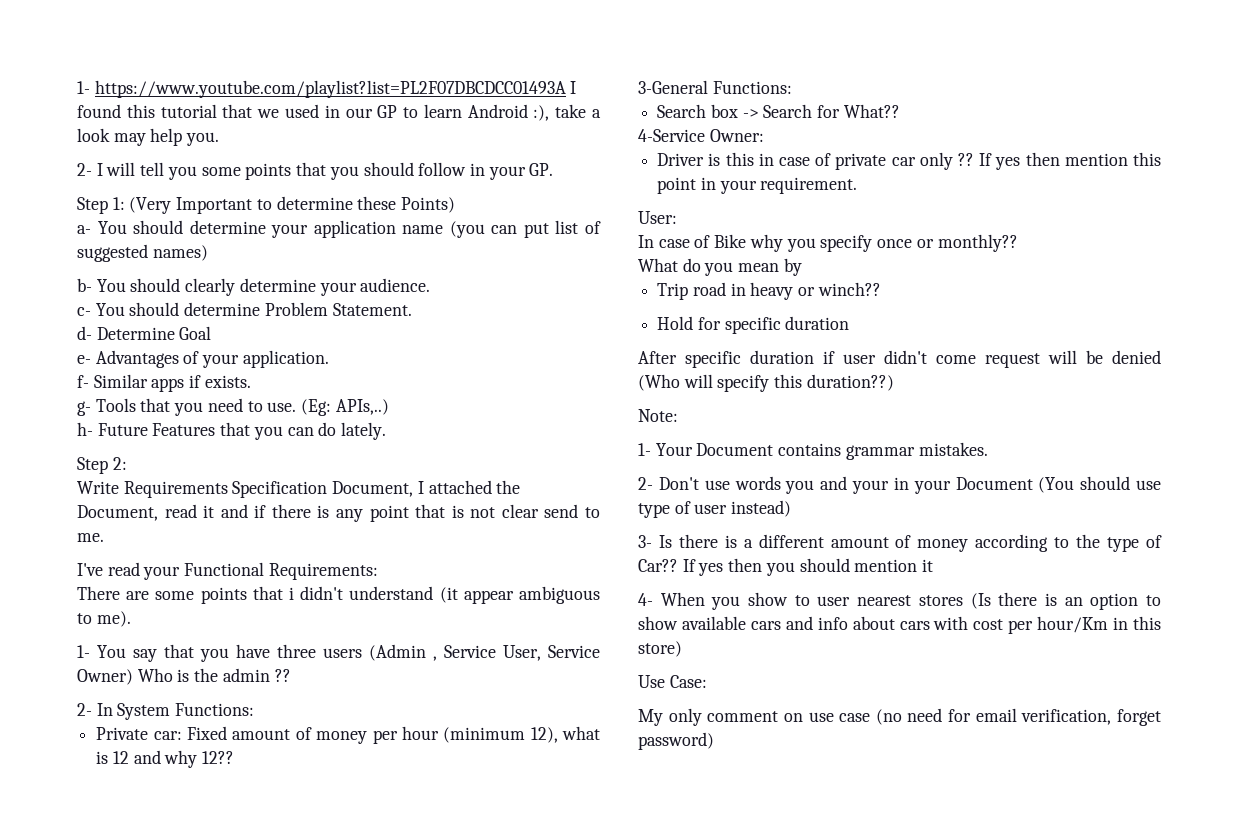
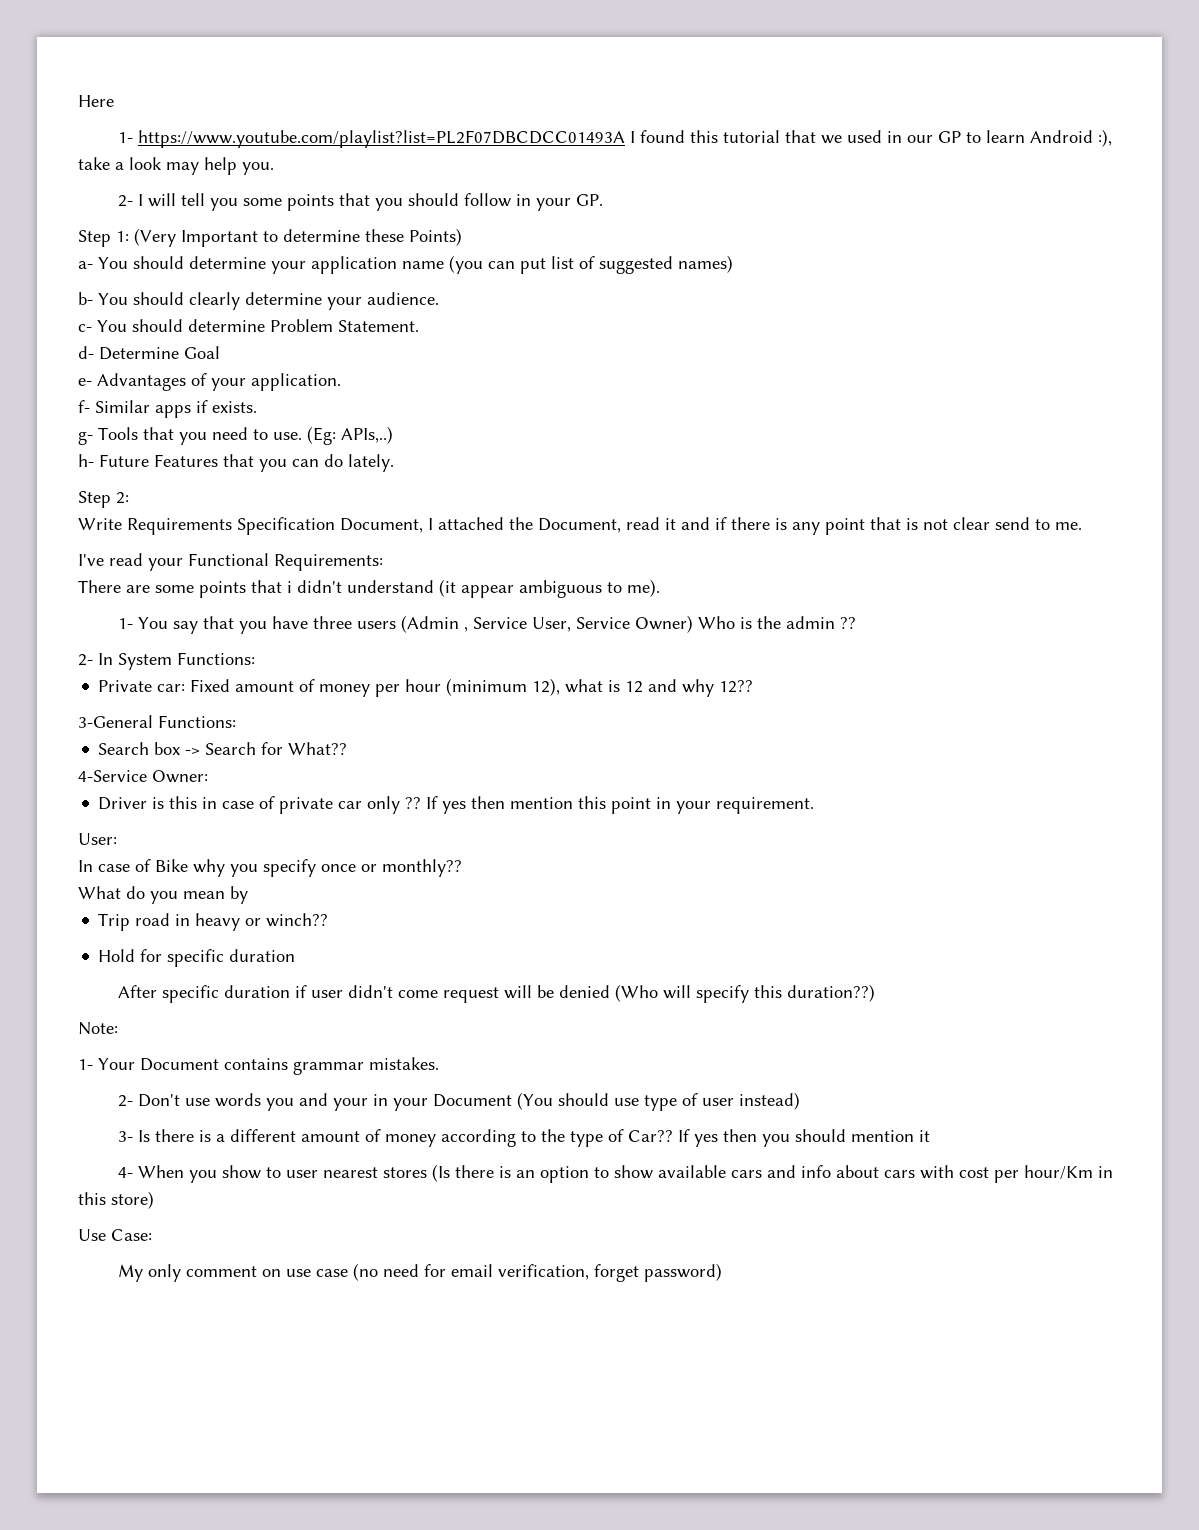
(77, 87) none -> [78,95,114,107] Here //

